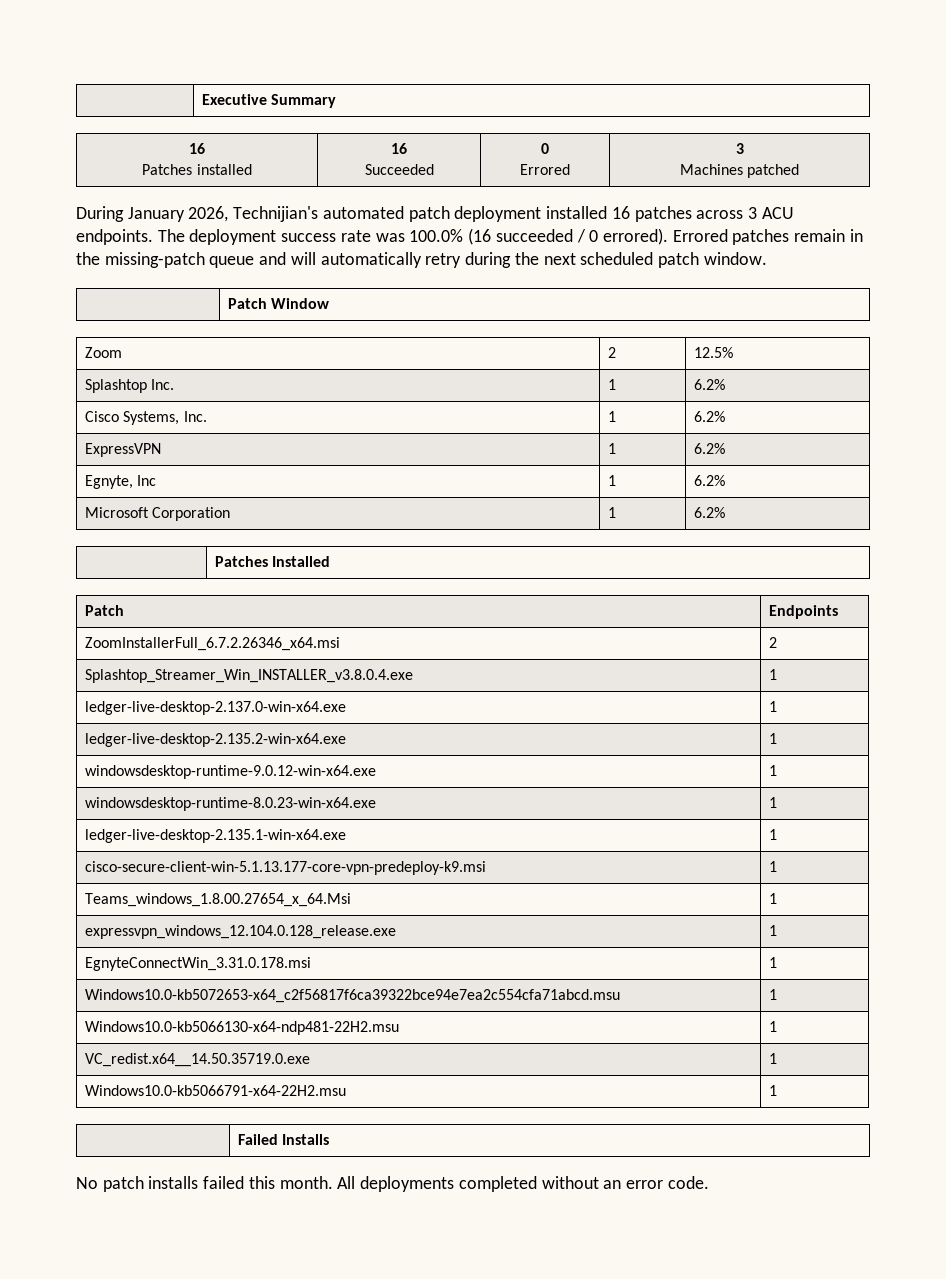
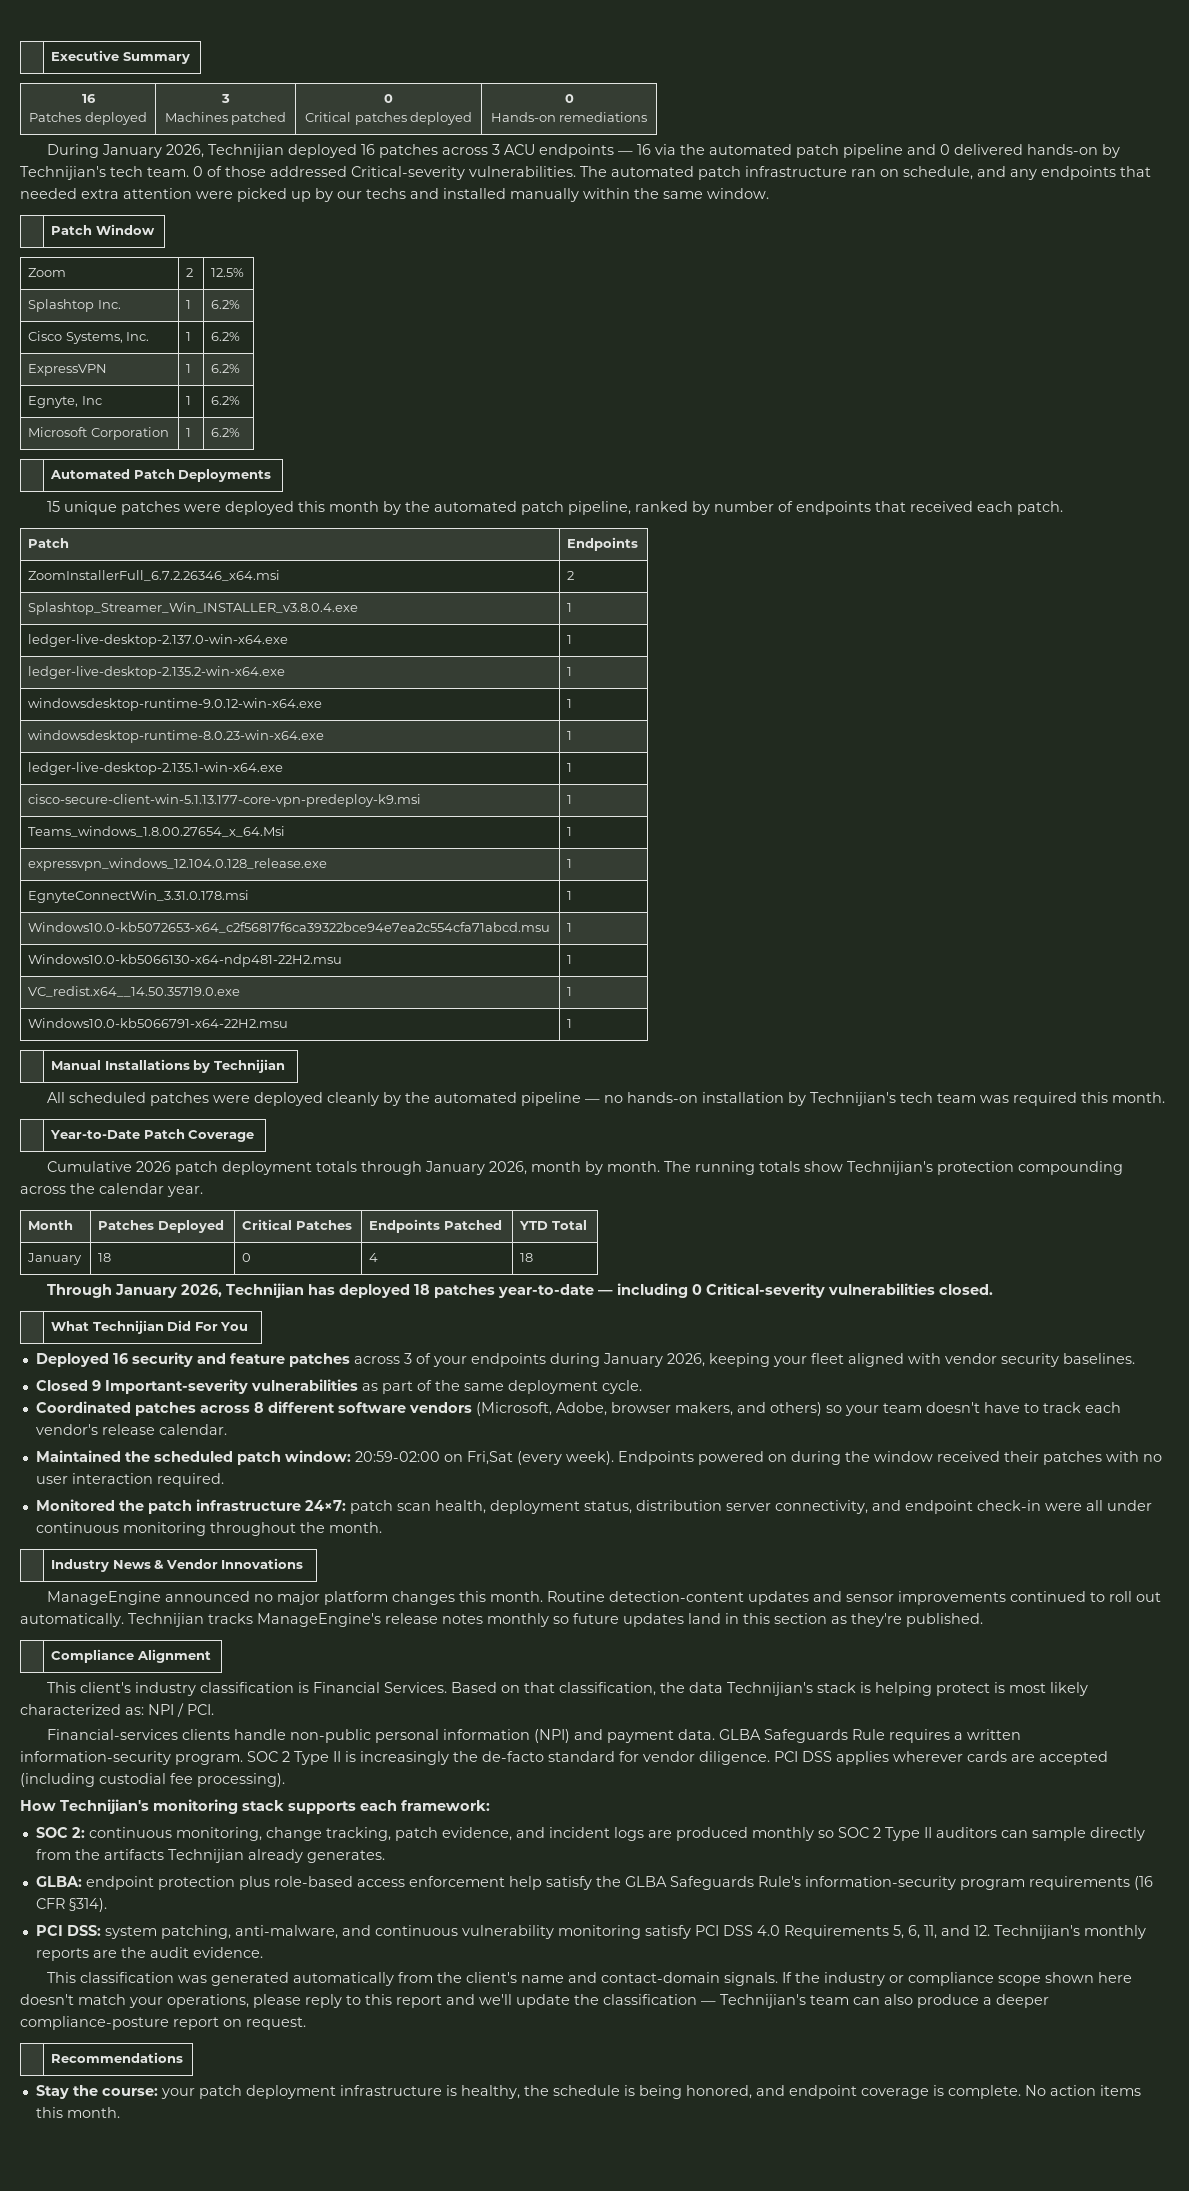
[196,164,252,175] [391,143,407,154] [364,164,434,175] [541,143,549,154] [520,164,570,175] [735,143,744,154] [679,164,800,178] [76,206,608,222] installed | 16 // Succeeded | 0 // Errored | 3 // Machines patched // During January 2026, Technijian's automated patch deployment installed -> [84,112,147,125] [220,94,230,103] [164,112,287,125] [384,94,393,103] [304,112,473,125] [564,94,574,103] [490,112,648,122] [47,144,358,158] deployed | 3 // Machines patched | 0 // Critical patches deployed | 0 // Hands-on remediations // During January 2026, Technijian deployed
[76,228,863,245] [76,252,699,268] endpoints. The deployment success rate was 100.0% (16 succeeded / 0 errored). Errored patches remain in the missing-patch queue and will automatically retry during the next scheduled patch -> [539,144,1121,158] [20,166,1151,180] [20,188,703,202] endpoints — 16 via the automated patch pipeline and 0 delivered hands-on by Technijian's tech team. 0 of those addressed Critical-severity vulnerabilities. The automated patch infrastructure ran on schedule, and any endpoints that needed extra attention were picked up by our techs and installed manually within the same
[215,556,331,567] Patches Installed -> [50,469,272,482] [47,501,1064,515] Automated Patch Deployments // 15 unique patches were deployed this month by the automated patch pipeline, ranked by number of endpoints that received each patch.
[238,1134,330,1145] [76,1176,709,1192] Failed Installs // No patch installs failed this month. All deployments completed without an error code. -> [51,1059,285,1073] [47,1092,1166,1106] [50,1129,255,1142] [47,1161,1124,1175] [20,1183,203,1197] [28,1220,74,1230] [98,1220,224,1233] [242,1219,352,1230] [369,1219,502,1233] [519,1220,587,1230] [27,1253,83,1265] [98,1253,112,1262] [242,1253,252,1262] [369,1253,379,1262] [520,1253,534,1262] [47,1283,994,1298] [51,1320,249,1334] [35,1352,1135,1367] [35,1379,642,1394] [35,1401,1121,1416] [35,1424,227,1435] [35,1450,1162,1465] [35,1473,224,1487] [35,1499,1152,1514] [35,1522,382,1536] [51,1558,304,1572] [47,1591,1162,1605] [20,1613,983,1627] [51,1649,211,1663] [47,1682,1089,1696] [20,1703,214,1717] [47,1729,1022,1743] [20,1751,1108,1765] [20,1773,285,1787] [20,1799,490,1814] [35,1827,1145,1841] [35,1849,385,1863] [35,1876,1153,1890] [35,1898,107,1912] [35,1925,1146,1939] [35,1947,263,1961] [47,1972,1133,1986] [20,1994,1049,2008] [20,2016,306,2030] [51,2052,184,2063] [35,2085,1141,2099] [35,2107,120,2118] Manual Installations by Technijian // All scheduled patches were deployed cleanly by the automated pipeline — no hands-on installation by Technijian's tech team was required this month. // | Year-to-Date Patch Coverage // Cumulative 2026 patch deployment totals through January 2026, month by month. The running totals show Technijian's protection compounding across the calendar year. // Month | Patches Deployed | Critical Patches | Endpoints Patched | YTD Total // January | 18 | 0 | 4 | 18 // Through January 2026, Technijian has deployed 18 patches year-to-date — including 0 Critical-severity vulnerabilities closed. // | What Technijian Did For You // Deployed 16 security and feature patches across 3 of your endpoints during January 2026, keeping your fleet aligned with vendor security baselines. // Closed 9 Important-severity vulnerabilities as part of the same deployment cycle. // Coordinated patches across 8 different software vendors (Microsoft, Adobe, browser makers, and others) so your team doesn't have to track each vendor's release calendar. // Maintained the scheduled patch window: 20:59-02:00 on Fri,Sat (every week). Endpoints powered on during the window received their patches with no user interaction required. // Monitored the patch infrastructure 24×7: patch scan health, deployment status, distribution server connectivity, and endpoint check-in were all under continuous monitoring throughout the month. // | Industry News & Vendor Innovations // ManageEngine announced no major platform changes this month. Routine detection-content updates and sensor improvements continued to roll out automatically. Technijian tracks ManageEngine's release notes monthly so future updates land in this section as they're published. // | Compliance Alignment // This client's industry classification is Financial Services. Based on that classification, the data Technijian's stack is helping protect is most likely characterized as: NPI / PCI. // Financial-services clients handle non-public personal information (NPI) and payment data. GLBA Safeguards Rule requires a written information-security program. SOC 2 Type II is increasingly the de-facto standard for vendor diligence. PCI DSS applies wherever cards are accepted (including custodial fee processing). // How Technijian's monitoring stack supports each framework: // SOC 2: continuous monitoring, change tracking, patch evidence, and incident logs are produced monthly so SOC 2 Type II auditors can sample directly from the artifacts Technijian already generates. // GLBA: endpoint protection plus role-based access enforcement help satisfy the GLBA Safeguards Rule's information-security program requirements (16 CFR §314). // PCI DSS: system patching, anti-malware, and continuous vulnerability monitoring satisfy PCI DSS 4.0 Requirements 5, 6, 11, and 12. Technijian's monthly reports are the audit evidence. // This classification was generated automatically from the client's name and contact-domain signals. If the industry or compliance scope shown here doesn't match your operations, please reply to this report and we'll update the classification — Technijian's team can also produce a deeper compliance-posture report on request. // | Recommendations // Stay the course: your patch deployment infrastructure is healthy, the schedule is being honored, and endpoint coverage is complete. No action items this month.

